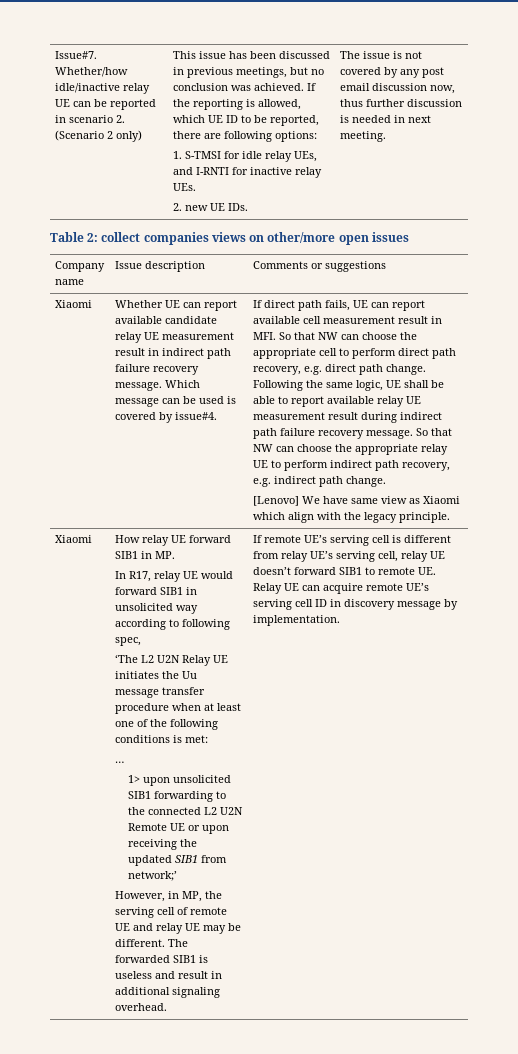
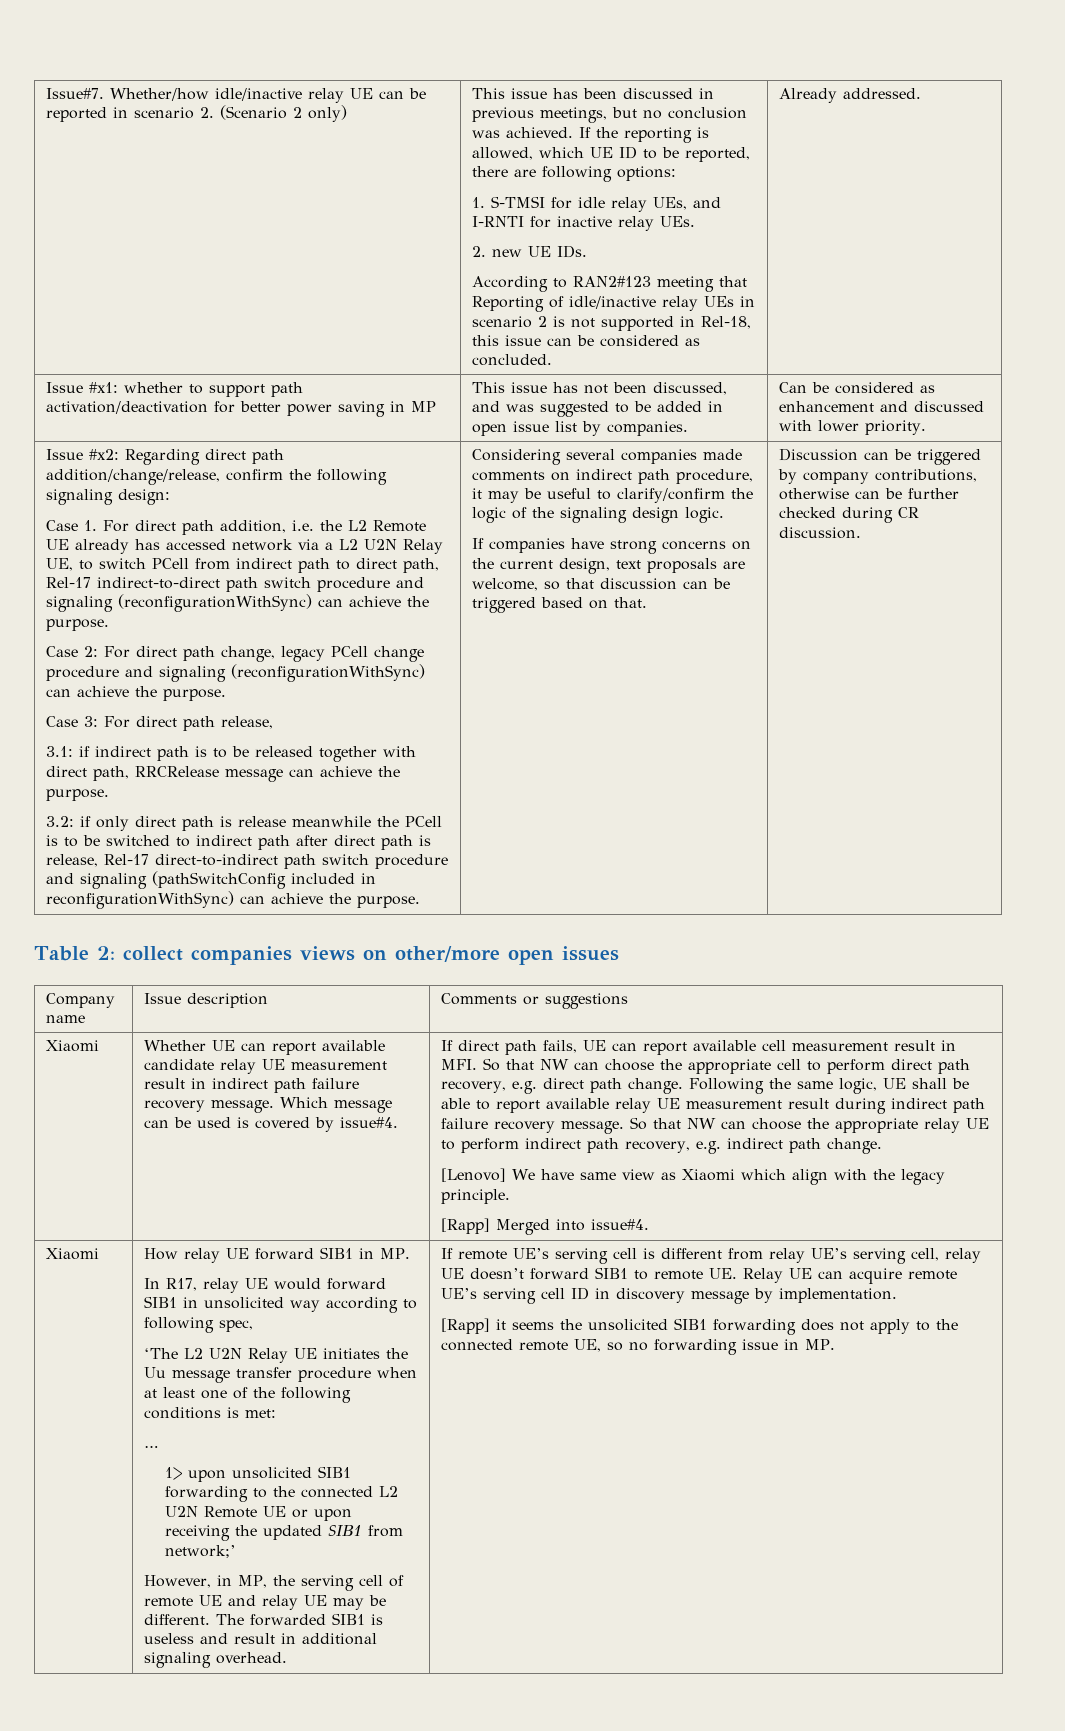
[340,51,423,59] [340,67,445,78] [340,83,456,94] [340,99,463,107] [340,115,432,123] [340,131,387,142] | The issue is not covered by any post email discussion now, thus further discussion is needed in next meeting. -> [471,276,747,292] [471,296,755,312] [471,316,751,331] [471,335,700,347] [471,354,552,366] [778,88,921,103] [45,382,303,397] [45,401,436,417] [471,382,727,395] [471,401,723,417] [471,421,688,436] [778,382,935,394] [778,401,984,412] [778,420,926,435] [45,449,284,465] [45,469,387,485] [45,489,170,505] [45,520,426,535] [45,539,443,554] [45,558,439,573] [45,577,424,592] [45,594,429,612] [45,619,109,631] [45,646,424,662] [45,664,425,682] [45,686,226,701] [45,716,273,731] [45,746,416,762] [45,766,400,782] [45,789,109,801] [45,816,442,831] [45,835,431,850] [45,854,448,869] [45,871,376,889] [45,891,420,909] [471,449,742,465] [471,469,753,484] [471,488,753,503] [471,507,724,523] [471,538,751,554] [471,558,745,574] [471,578,730,591] [471,597,647,613] [778,448,981,465] [777,469,977,484] [778,488,959,500] [778,507,919,523] [778,527,861,539] // According to RAN2#123 meeting that Reporting of idle/inactive relay UEs in scenario 2 is not supported in Rel-18, this issue can be considered as concluded. | Already addressed. // Issue #x1: whether to support path activation/deactivation for better power saving in MP | This issue has not been discussed, and was suggested to be added in open issue list by companies. | Can be considered as enhancement and discussed with lower priority. // Issue #x2: Regarding direct path addition/change/release, confirm the following signaling design: // Case 1. For direct path addition, i.e. the L2 Remote UE already has accessed network via a L2 U2N Relay UE, to switch PCell from indirect path to direct path, Rel-17 indirect-to-direct path switch procedure and signaling (reconfigurationWithSync) can achieve the purpose. // Case 2: For direct path change, legacy PCell change procedure and signaling (reconfigurationWithSync) can achieve the purpose. // Case 3: For direct path release, // 3.1: if indirect path is to be released together with direct path, RRCRelease message can achieve the purpose. // 3.2: if only direct path is release meanwhile the PCell is to be switched to indirect path after direct path is release, Rel-17 direct-to-indirect path switch procedure and signaling (pathSwitchConfig included in reconfigurationWithSync) can achieve the purpose. | Considering several companies made comments on indirect path procedure, it may be useful to clarify/confirm the logic of the signaling design logic. // If companies have strong concerns on the current design, text proposals are welcome, so that discussion can be triggered based on that. | Discussion can be triggered by company contributions, otherwise can be further checked during CR discussion.
(451, 517) none -> [440,1218,649,1235] // [Rapp] Merged into issue#4.
(341, 620) none -> [440,1318,958,1335] [440,1339,835,1355] // [Rapp] it seems the unsolicited SIB1 forwarding does not apply to the connected remote UE, so no forwarding issue in MP.

